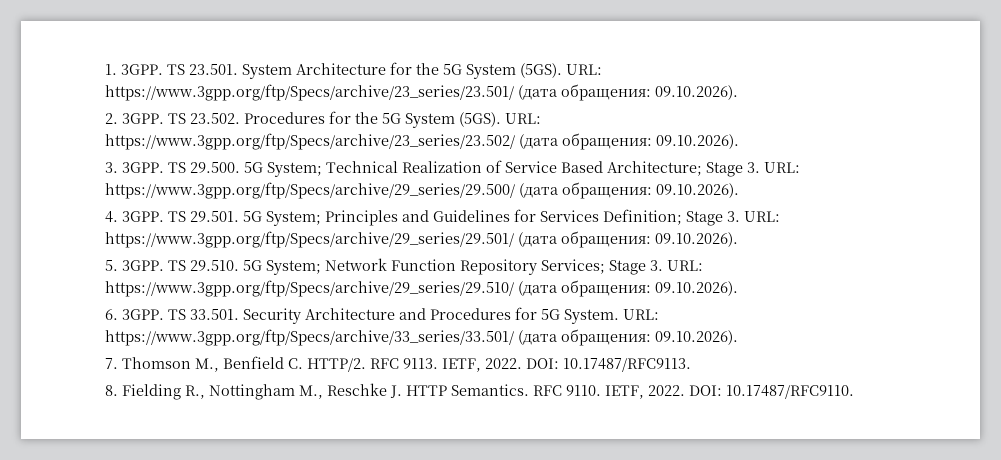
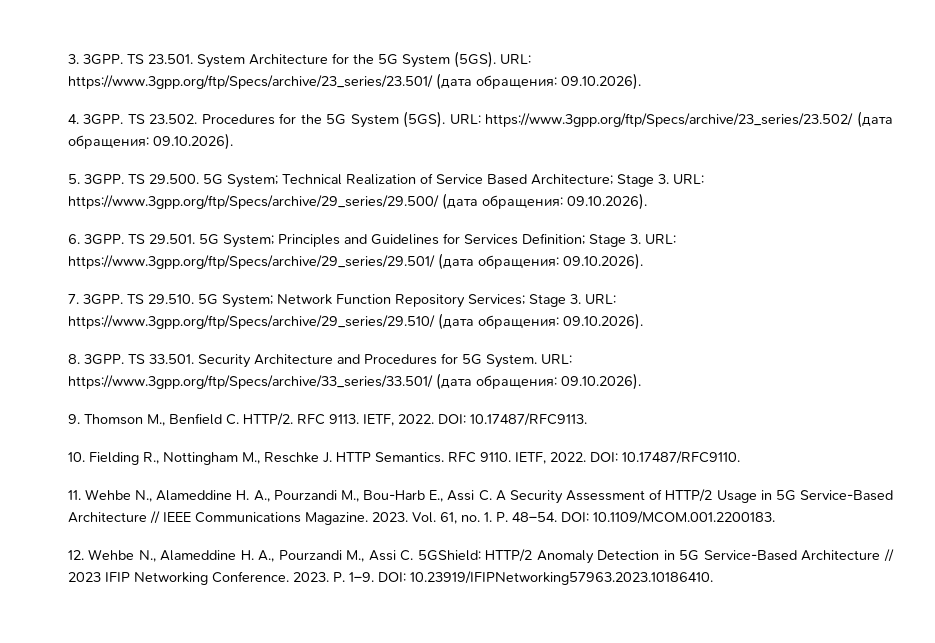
[104,64,117,75] 1. -> [67,54,79,64] 3.
[104,113,118,124] 2. -> [67,114,79,124] 4.
[104,162,118,173] 3. -> [67,174,80,184] 5.
[104,211,118,223] 4. -> [67,234,80,244] 6.
[104,260,118,271] 5. -> [67,294,79,304] 7.
[104,309,118,320] 6. -> [67,354,80,364] 8.
[104,358,118,369] 7. -> [67,414,80,424] 9.
[104,385,118,396] 8. -> [67,452,85,462] 10.
(854, 392) none -> [67,489,893,504] [67,511,775,525] [67,549,894,564] [67,571,713,585] // 11. Wehbe N., Alameddine H. A., Pourzandi M., Bou-Harb E., Assi C. A Security Assessment of HTTP/2 Usage in 5G Service-Based Architecture // IEEE Communications Magazine. 2023. Vol. 61, no. 1. P. 48–54. DOI: 10.1109/MCOM.001.2200183. // 12. Wehbe N., Alameddine H. A., Pourzandi M., Assi C. 5GShield: HTTP/2 Anomaly Detection in 5G Service-Based Architecture // 2023 IFIP Networking Conference. 2023. P. 1–9. DOI: 10.23919/IFIPNetworking57963.2023.10186410.

